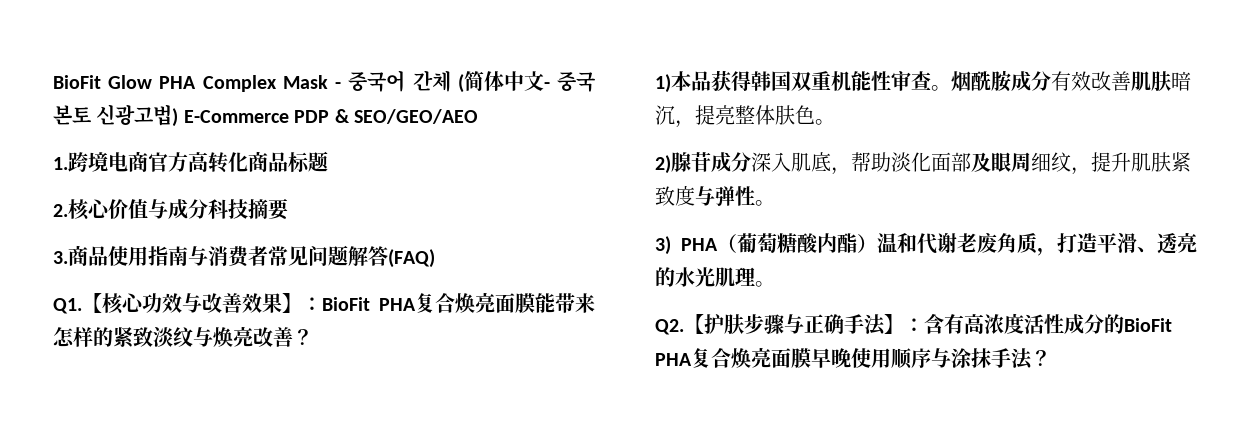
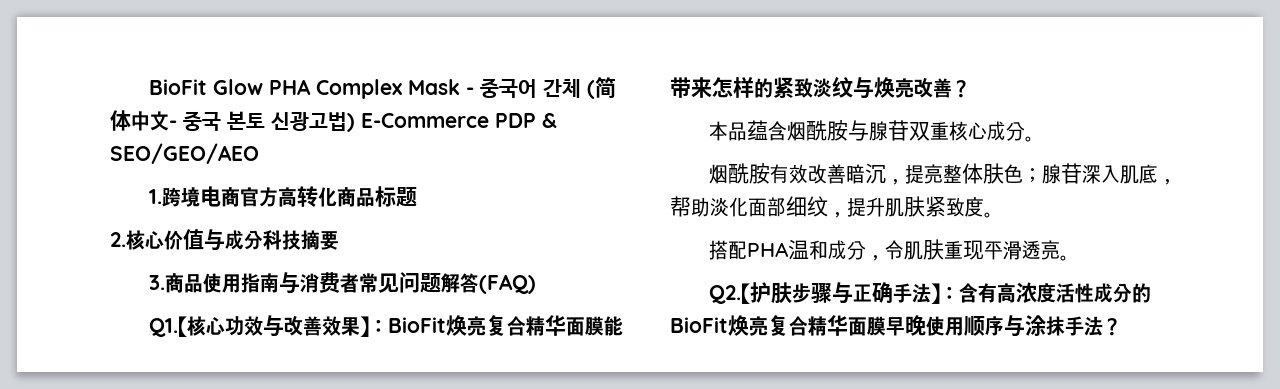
[379,292,495,313] PHA复合焕亮 -> [446,315,567,336] 焕亮复合精华
[655,70,1051,93] 1)本品获得韩国双重机能性审查。烟酰胺成分 -> [709,120,1035,142] [709,163,771,184] 本品蕴含烟酰胺与腺苷双重核心成分。 // 烟酰胺
[1131,71,1171,92] 肌肤 -> (847, 174) none
[815,119,835,125] [655,152,751,174] 。 // 2)腺苷成分 -> [1023,163,1083,184] ；腺苷
[971,152,1031,172] 及眼周 -> (786, 207) none
[695,186,775,206] [655,232,1197,256] [655,267,755,287] 与弹性。 // 3) PHA（葡萄糖酸内酯）温和代谢老废角质，打造平滑、透亮的水光肌理 -> [984,212,993,218] [709,239,1061,261] 。 // 搭配PHA温和成分，令肌肤重现平滑透亮
[655,347,771,368] PHA复合焕亮 -> [728,315,848,336] 焕亮复合精华

